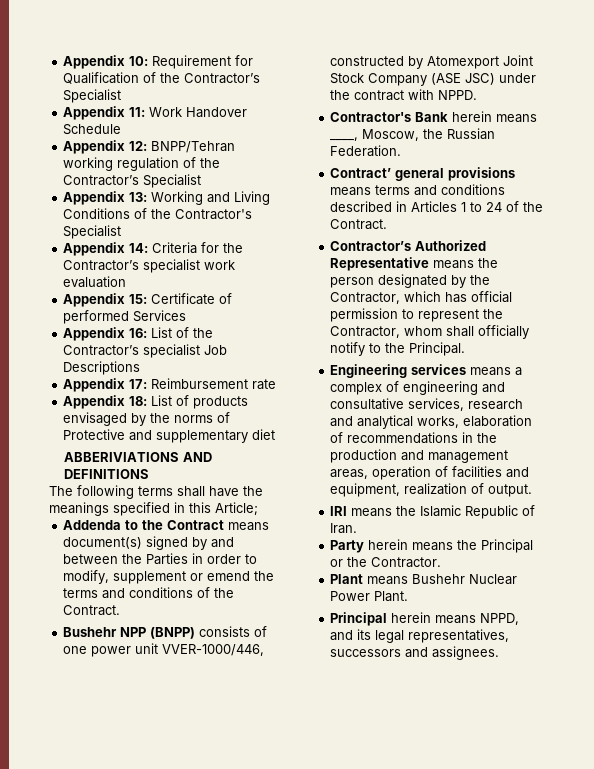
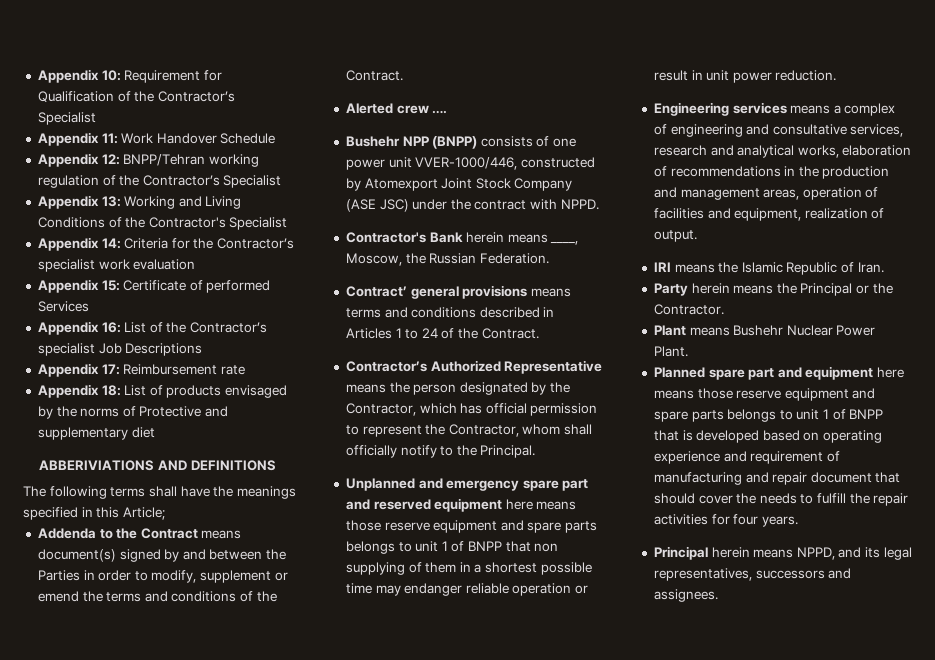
(121, 610) none -> [345,103,448,114] // Alerted crew ….
(466, 349) none -> [345,478,589,491] [345,498,577,512] [345,520,598,533] [345,541,559,554] [345,562,592,575] [345,583,589,596] [653,70,837,83] // Unplanned and emergency spare part and reserved equipment here means those reserve equipment and spare parts belongs to unit 1 of BNPP that non supplying of them in a shortest possible time may endanger reliable operation or result in unit power reduction.
(409, 596) none -> [653,366,905,380] [653,388,876,401] [653,409,884,422] [653,430,883,443] [653,451,840,464] [653,472,901,485] [653,493,909,506] [653,514,798,527] // Planned spare part and equipment here means those reserve equipment and spare parts belongs to unit 1 of BNPP that is developed based on operating experience and requirement of manufacturing and repair document that should cover the needs to fulfill the repair activities for four years.

